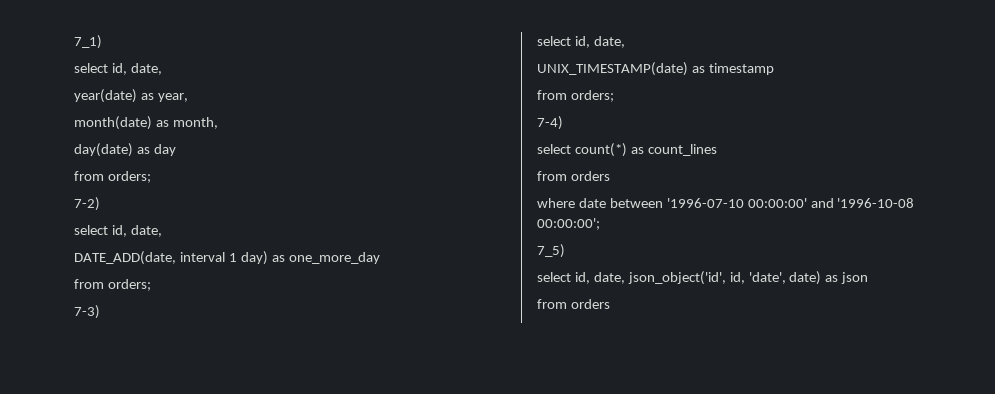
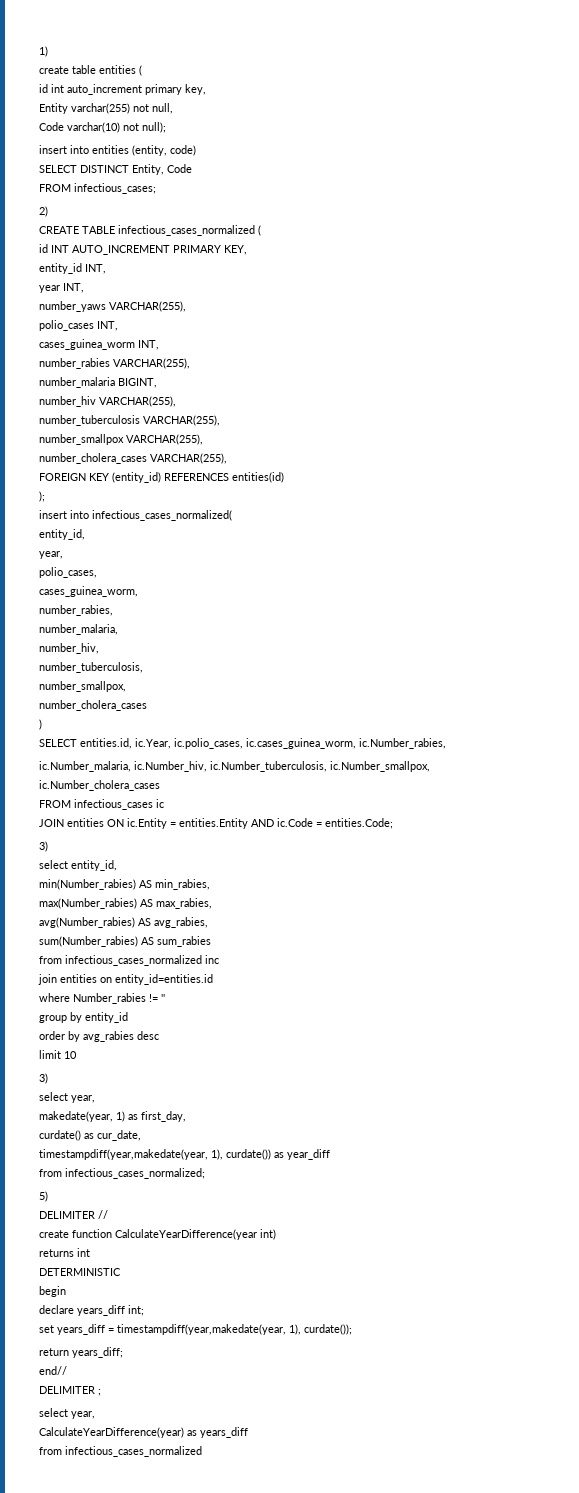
[74,35,102,49] [74,63,162,75] [74,89,188,103] [74,116,218,130] [74,143,176,157] [74,171,151,183] [74,197,100,211] [74,225,162,237] [74,251,380,265] [74,279,151,291] [74,305,100,319] [537,36,625,48] [537,62,774,76] [537,90,614,102] [537,116,563,130] [537,143,717,157] [537,171,610,181] [537,198,915,208] [537,218,600,230] [537,244,565,258] [537,271,869,285] [537,299,610,309] 7_1) // select id, date, // year(date) as year, // month(date) as month, // day(date) as day // from orders; // 7-2) // select id, date, // DATE_ADD(date, interval 1 day) as one_more_day // from orders; // 7-3) // select id, date, // UNIX_TIMESTAMP(date) as timestamp // from orders; // 7-4) // select count(*) as count_lines // from orders // where date between '1996-07-10 00:00:00' and '1996-10-08 00:00:00'; // 7_5) // select id, date, json_object('id', id, 'date', date) as json // from orders -> [39,46,48,57] [39,65,142,76] [39,84,206,95] [39,103,173,114] [39,122,166,133] [39,145,196,156] [39,164,192,175] [39,183,156,194] [39,206,48,217] [39,225,261,236] [39,244,247,255] [39,263,106,274] [39,283,84,293] [39,301,186,312] [39,320,118,331] [39,339,159,350] [39,358,190,369] [39,377,157,388] [39,396,176,407] [39,415,220,426] [39,434,203,445] [39,453,227,464] [39,472,284,483] [39,491,45,502] [39,510,232,521] [39,529,85,540] [39,551,63,559] [39,567,97,578] [39,586,138,597] [39,605,113,616] [39,624,118,635] [39,643,99,654] [39,662,143,673] [39,681,126,692] [39,700,147,711] [39,719,42,730] [39,738,446,749] [39,761,430,772] [39,780,160,791] [39,799,164,810] [39,818,393,829] [39,841,48,852] [39,860,117,871] [39,879,210,890] [39,898,212,909] [39,917,208,928] [39,936,211,947] [39,955,219,966] [38,974,213,985] [39,993,165,1004] [39,1012,128,1023] [39,1031,159,1042] [39,1050,77,1059] [39,1073,48,1084] [39,1092,95,1103] [39,1111,186,1122] [39,1130,141,1141] [39,1149,330,1160] [39,1168,205,1179] [39,1191,48,1202] [39,1210,108,1219] [39,1229,276,1240] [39,1248,90,1257] [39,1268,121,1276] [39,1286,66,1297] [39,1305,144,1316] [39,1324,352,1335] [39,1347,123,1358] [39,1366,67,1375] [39,1386,101,1396] [39,1408,95,1419] [39,1427,248,1438] [39,1446,202,1457] 1) // create table entities ( // id int auto_increment primary key, // Entity varchar(255) not null, // Code varchar(10) not null); // insert into entities (entity, code) // SELECT DISTINCT Entity, Code // FROM infectious_cases; // 2) // CREATE TABLE infectious_cases_normalized ( // id INT AUTO_INCREMENT PRIMARY KEY, // entity_id INT, // year INT, // number_yaws VARCHAR(255), // polio_cases INT, // cases_guinea_worm INT, // number_rabies VARCHAR(255), // number_malaria BIGINT, // number_hiv VARCHAR(255), // number_tuberculosis VARCHAR(255), // number_smallpox VARCHAR(255), // number_cholera_cases VARCHAR(255), // FOREIGN KEY (entity_id) REFERENCES entities(id) // ); // insert into infectious_cases_normalized( // entity_id, // year, // polio_cases, // cases_guinea_worm, // number_rabies, // number_malaria, // number_hiv, // number_tuberculosis, // number_smallpox, // number_cholera_cases // ) // SELECT entities.id, ic.Year, ic.polio_cases, ic.cases_guinea_worm, ic.Number_rabies, // ic.Number_malaria, ic.Number_hiv, ic.Number_tuberculosis, ic.Number_smallpox, ic.Number_cholera_cases // FROM infectious_cases ic // JOIN entities ON ic.Entity = entities.Entity AND ic.Code = entities.Code; // 3) // select entity_id, // min(Number_rabies) AS min_rabies, // max(Number_rabies) AS max_rabies, // avg(Number_rabies) AS avg_rabies, // sum(Number_rabies) AS sum_rabies // from infectious_cases_normalized inc // join entities on entity_id=entities.id // where Number_rabies != '' // group by entity_id // order by avg_rabies desc // limit 10 // 3) // select year, // makedate(year, 1) as first_day, // curdate() as cur_date, // timestampdiff(year,makedate(year, 1), curdate()) as year_diff // from infectious_cases_normalized; // 5) // DELIMITER // // create function CalculateYearDifference(year int) // returns int // DETERMINISTIC // begin // declare years_diff int; // set years_diff = timestampdiff(year,makedate(year, 1), curdate()); // return years_diff; // end// // DELIMITER ; // select year, // CalculateYearDifference(year) as years_diff // from infectious_cases_normalized

